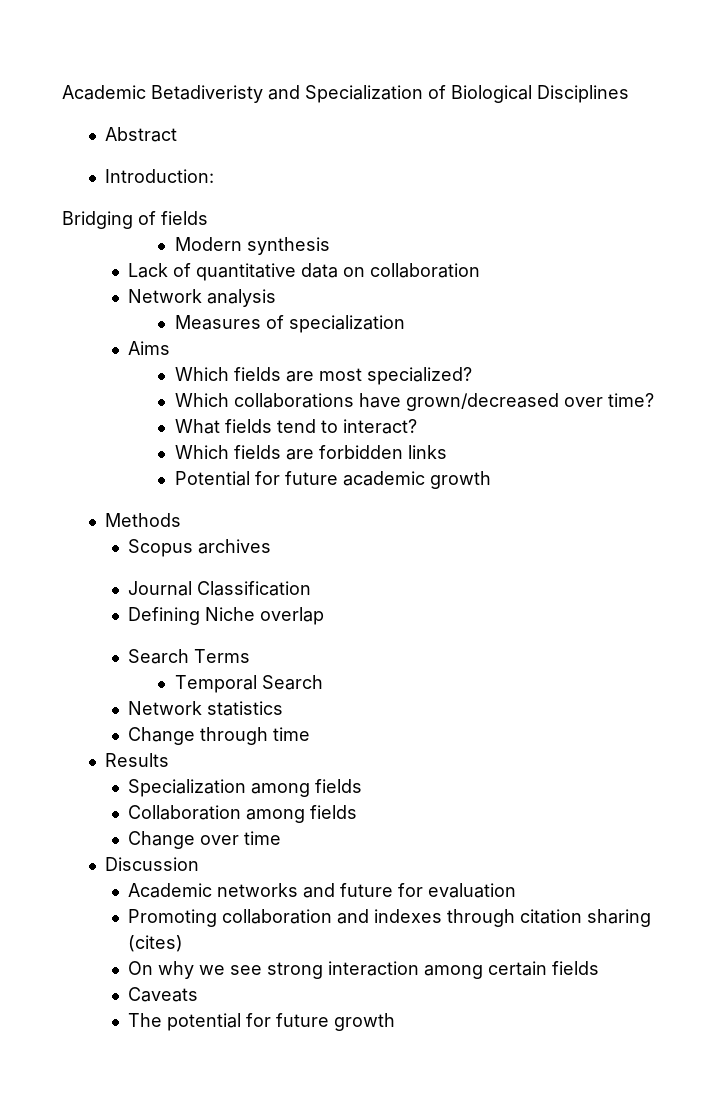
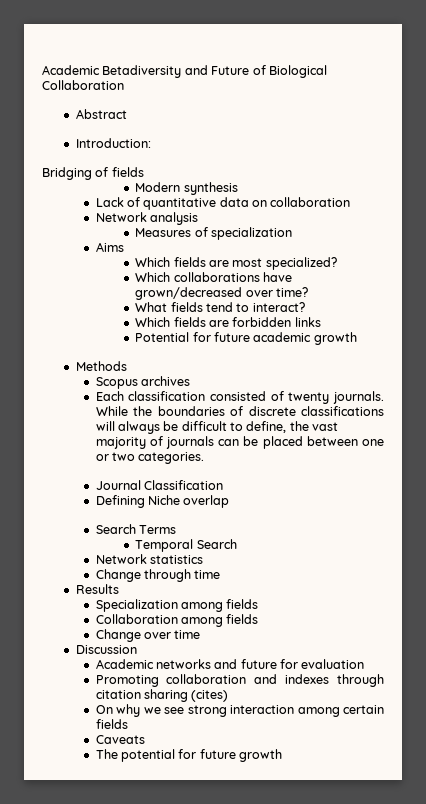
[62,85,423,103] Academic Betadiveristy and Specialization -> [42,65,250,78] Academic Betadiversity and Future
[537,85,629,103] Disciplines -> [42,80,124,90] Collaboration
(272, 546) none -> [95,391,384,404] [95,406,384,416] [95,421,339,434] [95,436,384,449] [95,452,205,464] // Each classification consisted of twenty journals. While the boundaries of discrete classifications will always be difficult to define, the vast majority of journals can be placed between one or two categories.

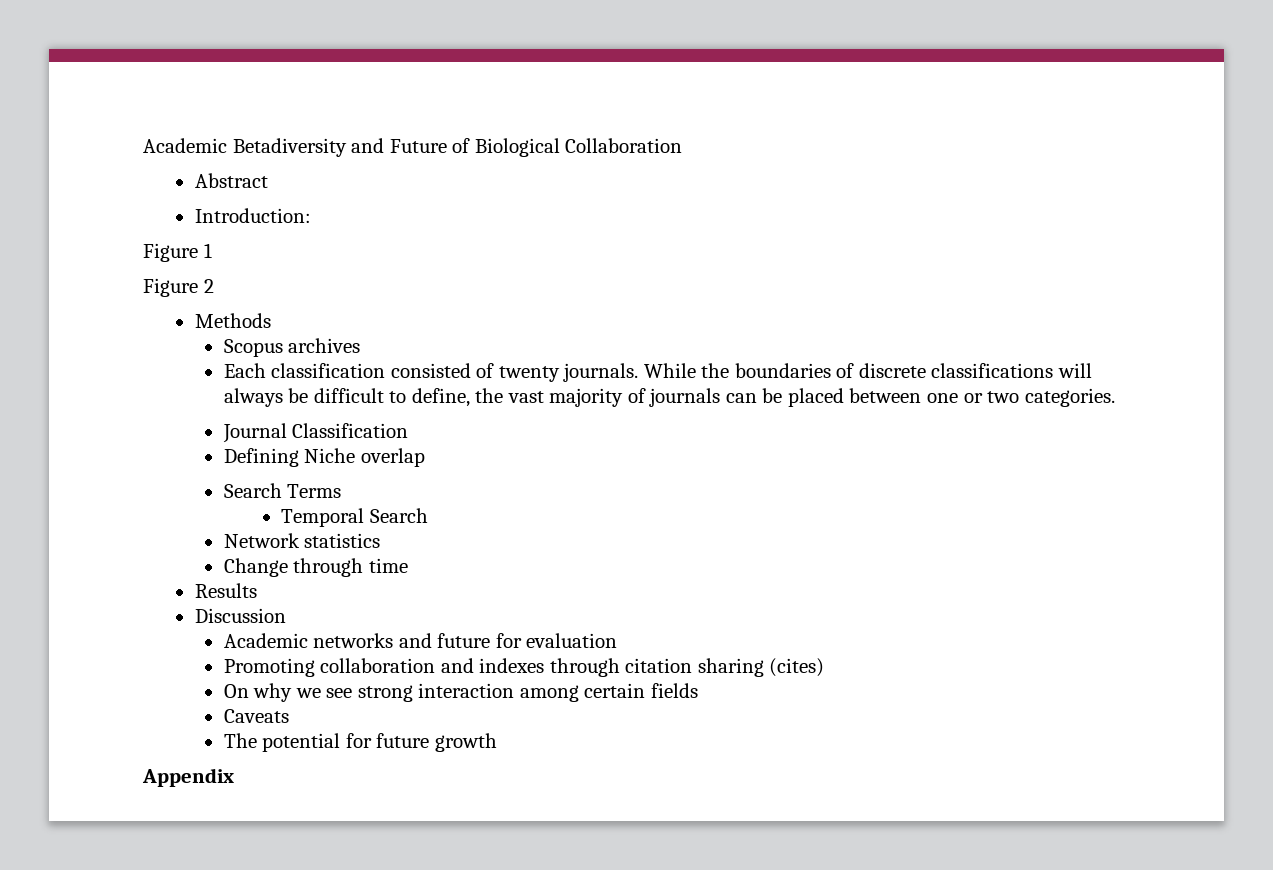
[42,167,144,180] [135,182,238,195] [95,197,351,210] [95,212,198,225] [135,227,293,240] [95,242,124,252] [135,257,337,270] [135,272,293,282] [135,287,309,300] [135,302,305,312] [135,317,321,327] [135,332,357,345] Bridging of fields // Modern synthesis // Lack of quantitative data on collaboration // Network analysis // Measures of specialization // Aims // Which fields are most specialized? // Which collaborations have grown/decreased over time? // What fields tend to interact? // Which fields are forbidden links // Potential for future academic growth -> [143,243,212,262] [143,278,214,297] Figure 1 // Figure 2
[95,599,259,612] [95,614,259,627] [95,629,201,642] // Specialization among fields // Collaboration among fields // Change over time -> (257, 590) none
(283, 755) none -> [142,768,234,787] // Appendix

